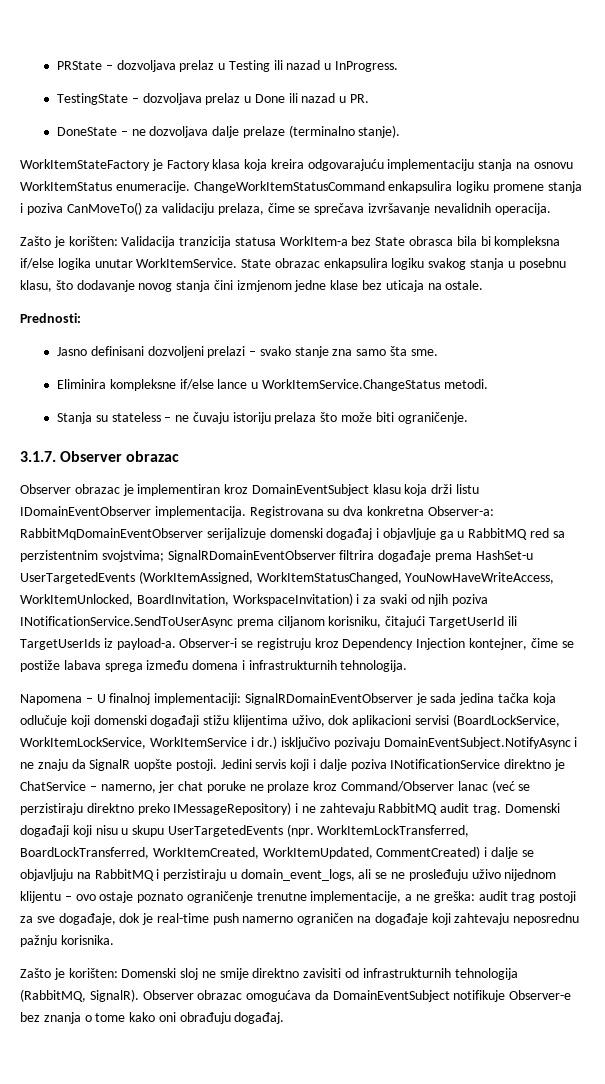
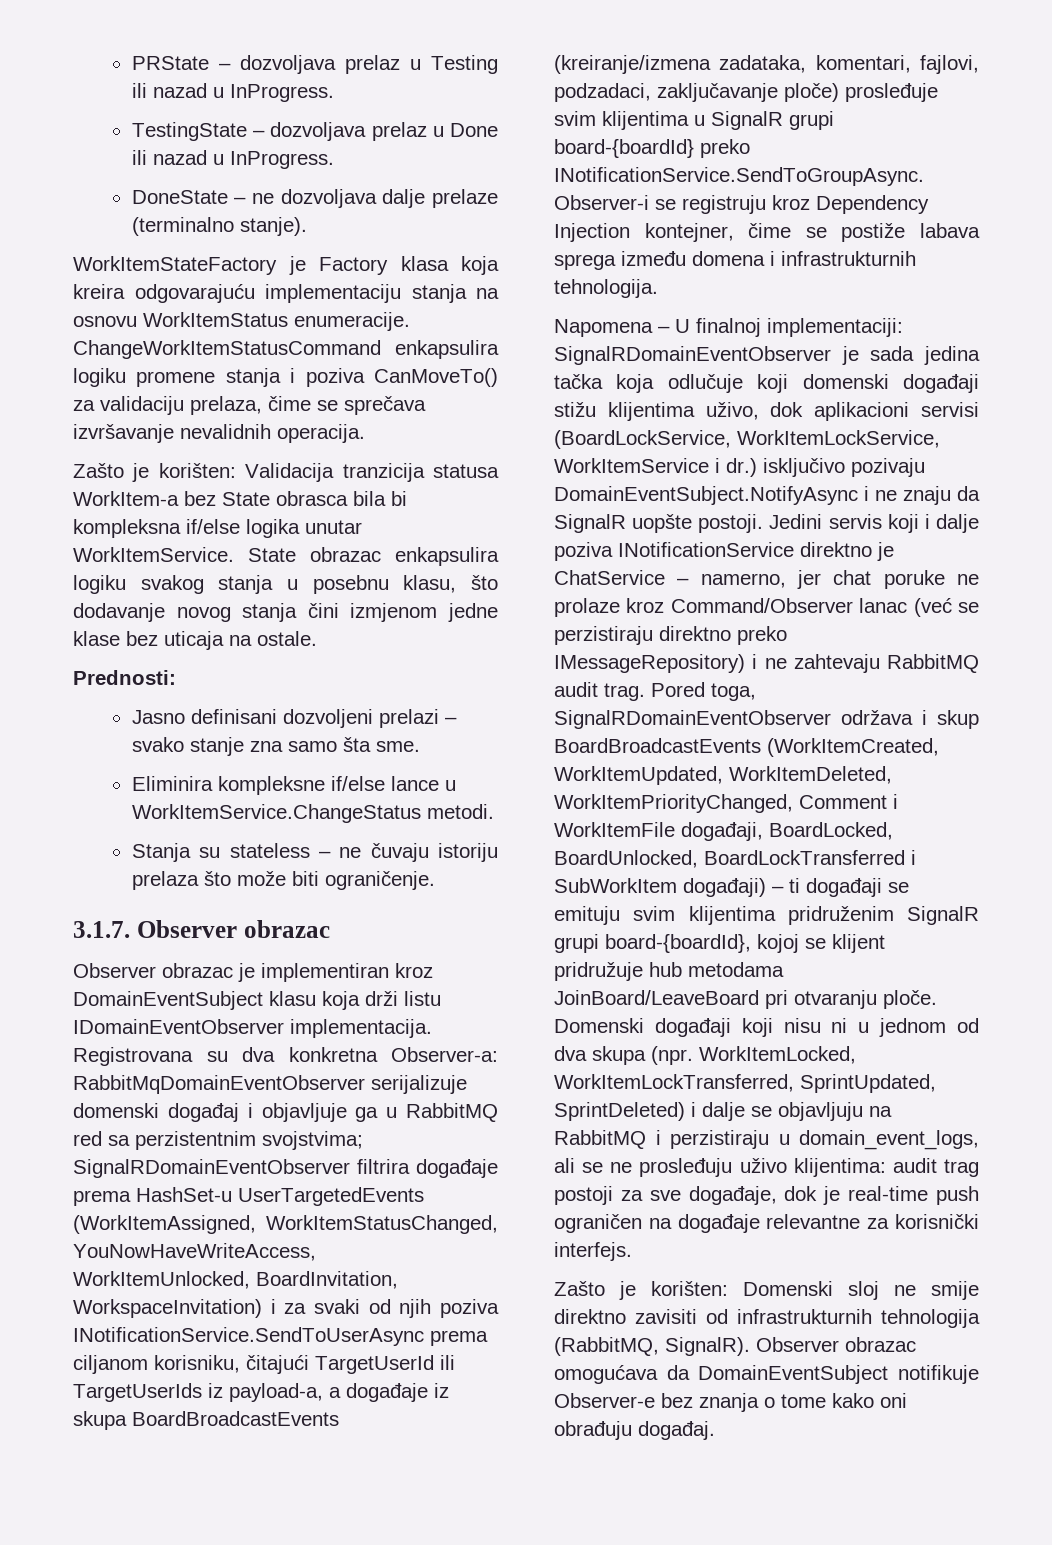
[349,94,369,103] PR. -> [229,151,334,169] InProgress.
[116,638,176,650] payload-a. -> [229,1383,449,1402] [73,1411,339,1430] [554,55,979,74] [554,83,938,102] [554,111,834,130] [554,139,750,158] [554,167,924,186] payload-a, a događaje iz skupa BoardBroadcastEvents (kreiranje/izmena zadataka, komentari, fajlovi, podzadaci, zaključavanje ploče) prosleđuje svim klijentima u SignalR grupi board-{boardId} preko INotificationService.SendToGroupAsync.
[504,803,560,813] [20,824,470,837] [20,846,481,859] Domenski događaji koji nisu u skupu UserTargetedEvents (npr. WorkItemLockTransferred, BoardLockTransferred, WorkItemCreated, WorkItemUpdated, CommentCreated) -> [651,682,756,701] [554,710,979,729] [554,738,939,757] [554,766,892,785] [554,794,898,813] [554,822,893,841] [554,850,916,868] [554,878,909,897] [554,906,979,925] [554,934,885,953] [554,962,784,981] [554,990,937,1009] [554,1018,979,1037] [554,1046,856,1065] [554,1074,936,1093] [554,1102,685,1121] Pored toga, SignalRDomainEventObserver održava i skup BoardBroadcastEvents (WorkItemCreated, WorkItemUpdated, WorkItemDeleted, WorkItemPriorityChanged, Comment i WorkItemFile događaji, BoardLocked, BoardUnlocked, BoardLockTransferred i SubWorkItem događaji) – ti događaji se emituju svim klijentima pridruženim SignalR grupi board-{boardId}, kojoj se klijent pridružuje hub metodama JoinBoard/LeaveBoard pri otvaranju ploče. Domenski događaji koji nisu ni u jednom od dva skupa (npr. WorkItemLocked, WorkItemLockTransferred, SprintUpdated, SprintDeleted)
[504,869,557,881] [20,891,475,903] nijednom klijentu – ovo ostaje poznato ograničenje trenutne implementacije, a ne greška: -> [793,1158,886,1177] klijentima:
[242,916,294,923] namerno -> (979, 1195) none
[431,913,580,925] [20,935,114,947] koji zahtevaju neposrednu pažnju korisnika. -> [766,1214,979,1229] [554,1242,632,1261] relevantne za korisnički interfejs.

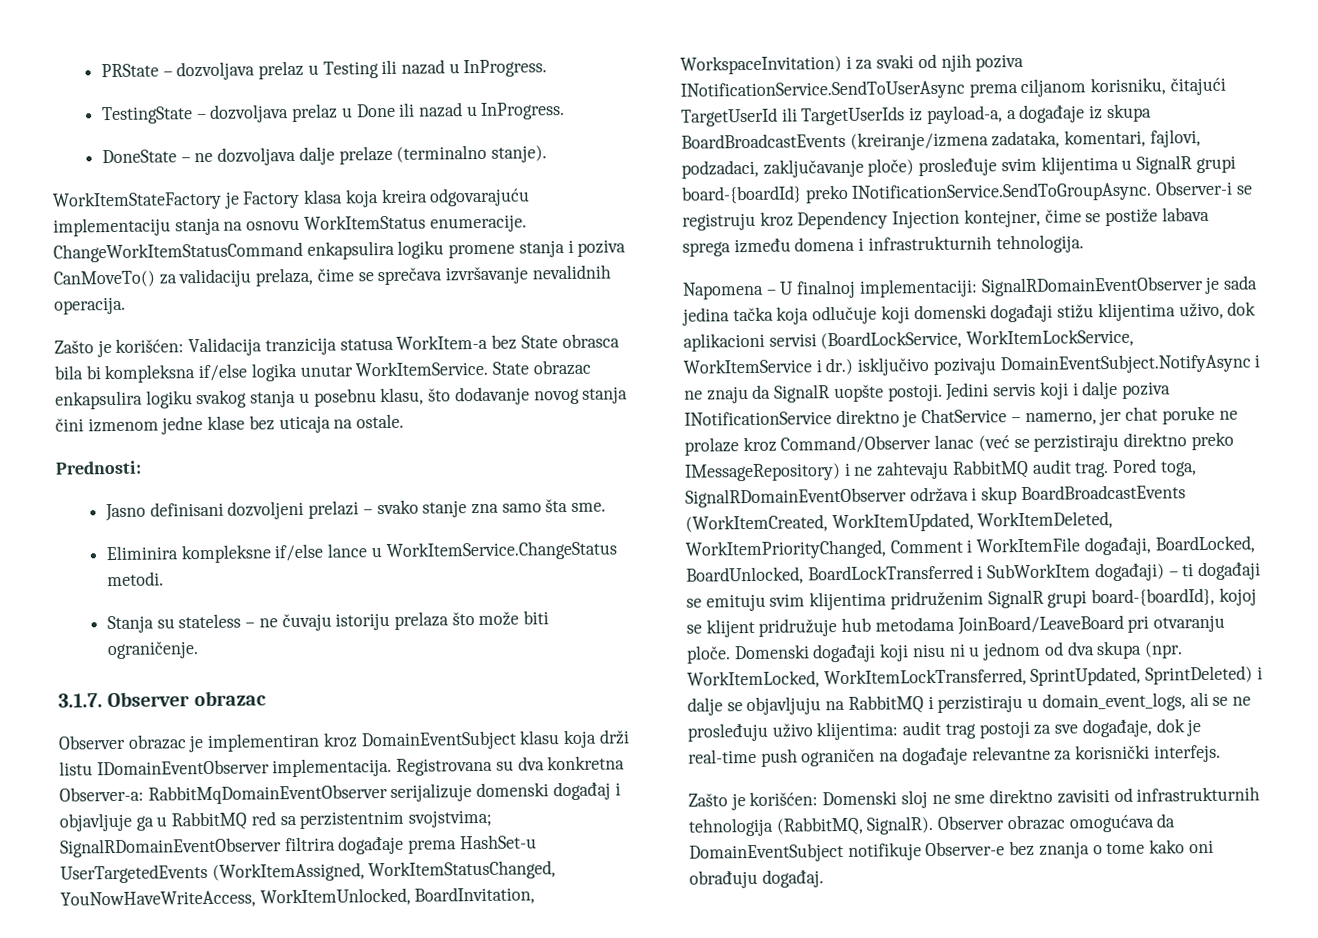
[158,463,236,478] korišten: -> [115,338,185,353] korišćen:
[350,603,438,622] izmjenom -> [87,417,159,433] izmenom
[651,1281,728,1296] korišten: -> [749,791,819,807] korišćen:
[931,1281,979,1300] smije -> [954,794,986,804] sme

